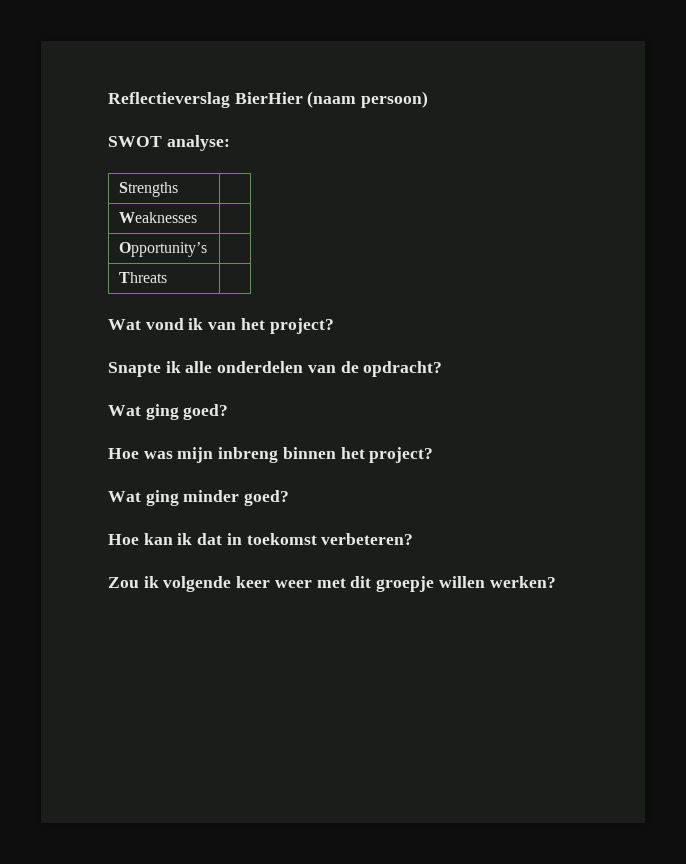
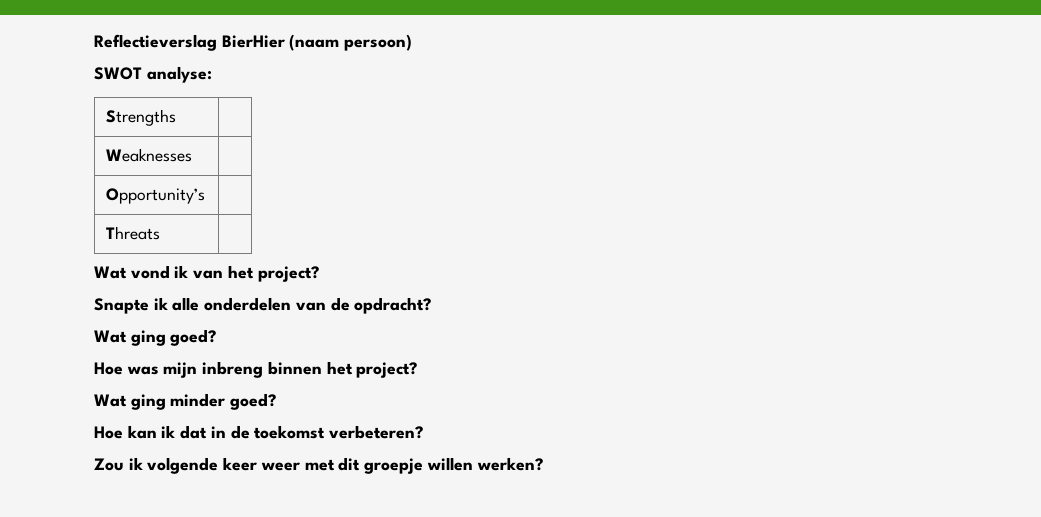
(242, 539) none -> [230,425,250,439] de

